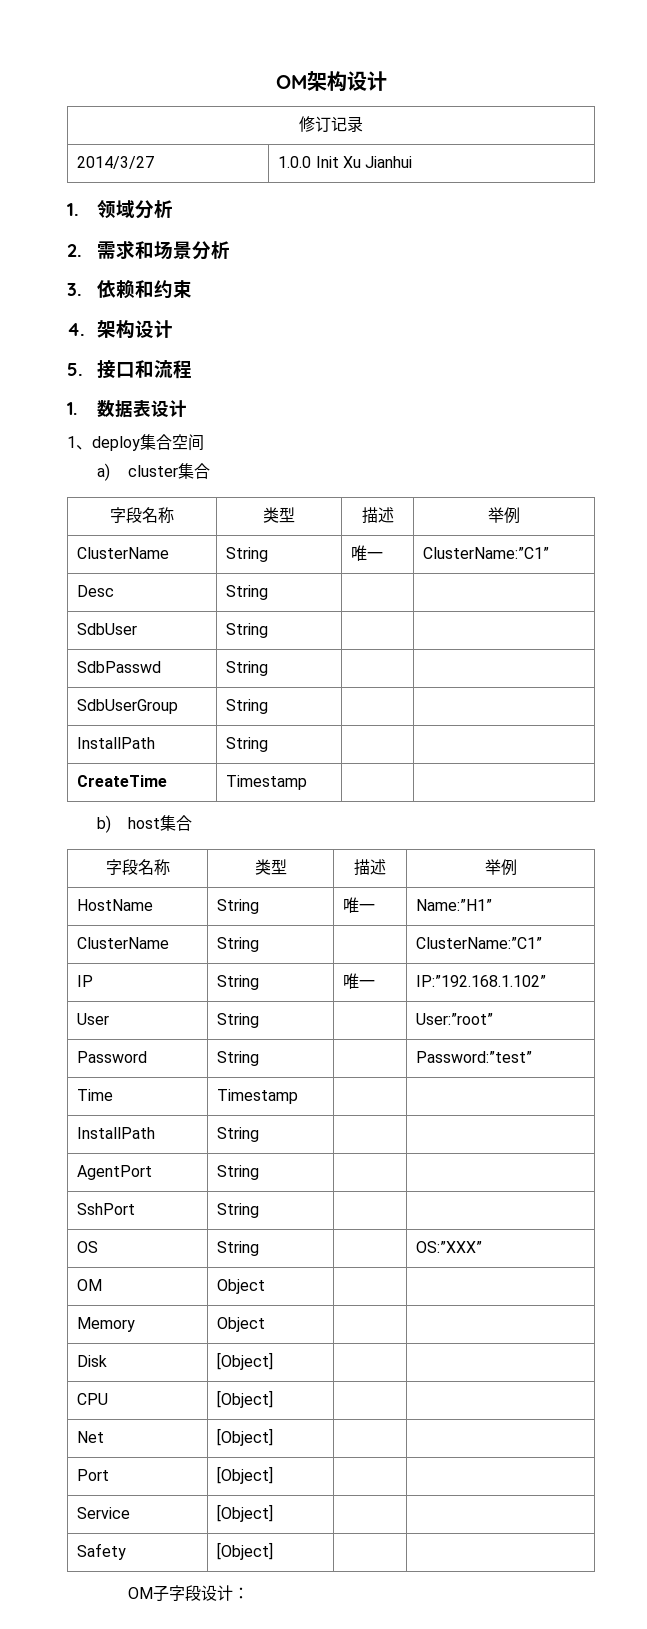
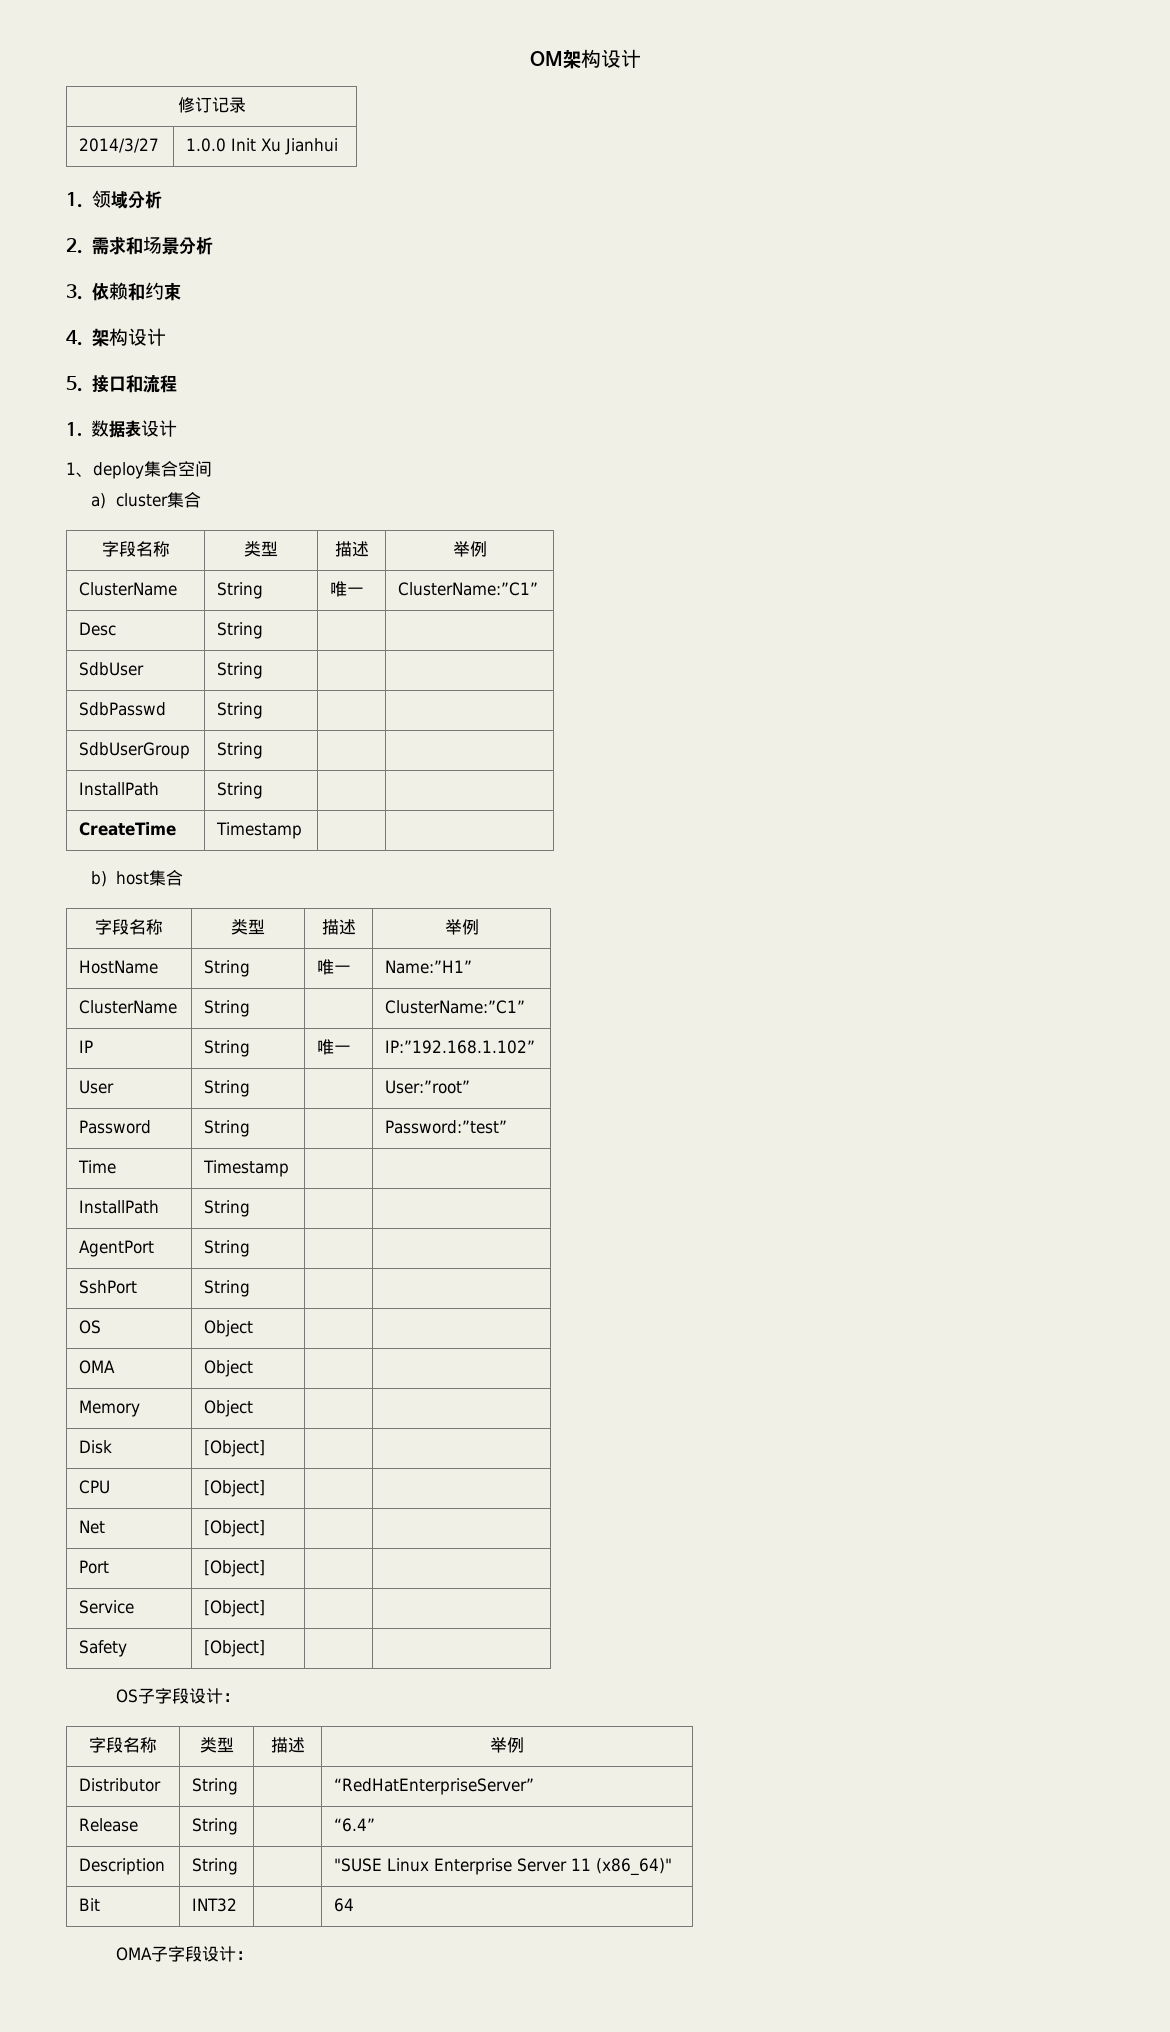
[217,1241,260,1256] [416,1241,483,1253] [77,1279,103,1291] String | | OS:”XXX” // OM -> [204,1320,254,1337] [79,1360,116,1374] Object | | // OMA
[127,1585,249,1602] OM子字段设计： -> [115,1688,240,1704] [89,1737,157,1753] [199,1737,234,1753] [270,1737,305,1753] [490,1737,524,1753] [79,1778,162,1792] [192,1778,239,1795] [334,1778,535,1795] [79,1818,139,1832] [192,1818,239,1835] [334,1818,376,1832] [79,1858,166,1875] [192,1858,239,1875] [334,1858,673,1876] [79,1898,101,1911] [192,1898,238,1912] [334,1898,355,1912] [115,1946,253,1962] OS子字段设计： // 字段名称 | 类型 | 描述 | 举例 // Distributor | String | | “RedHatEnterpriseServer” // Release | String | | “6.4” // Description | String | | "SUSE Linux Enterprise Server 11 (x86_64)" // Bit | INT32 | | 64 // OMA子字段设计：

